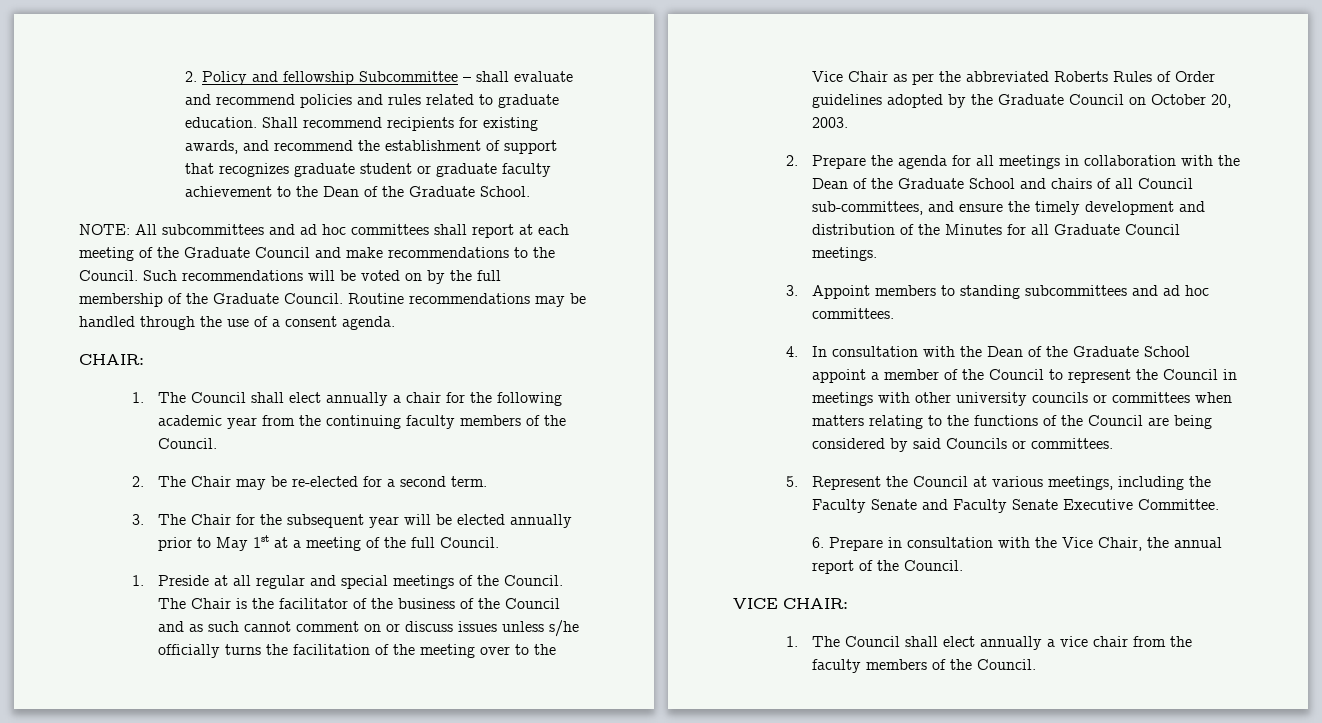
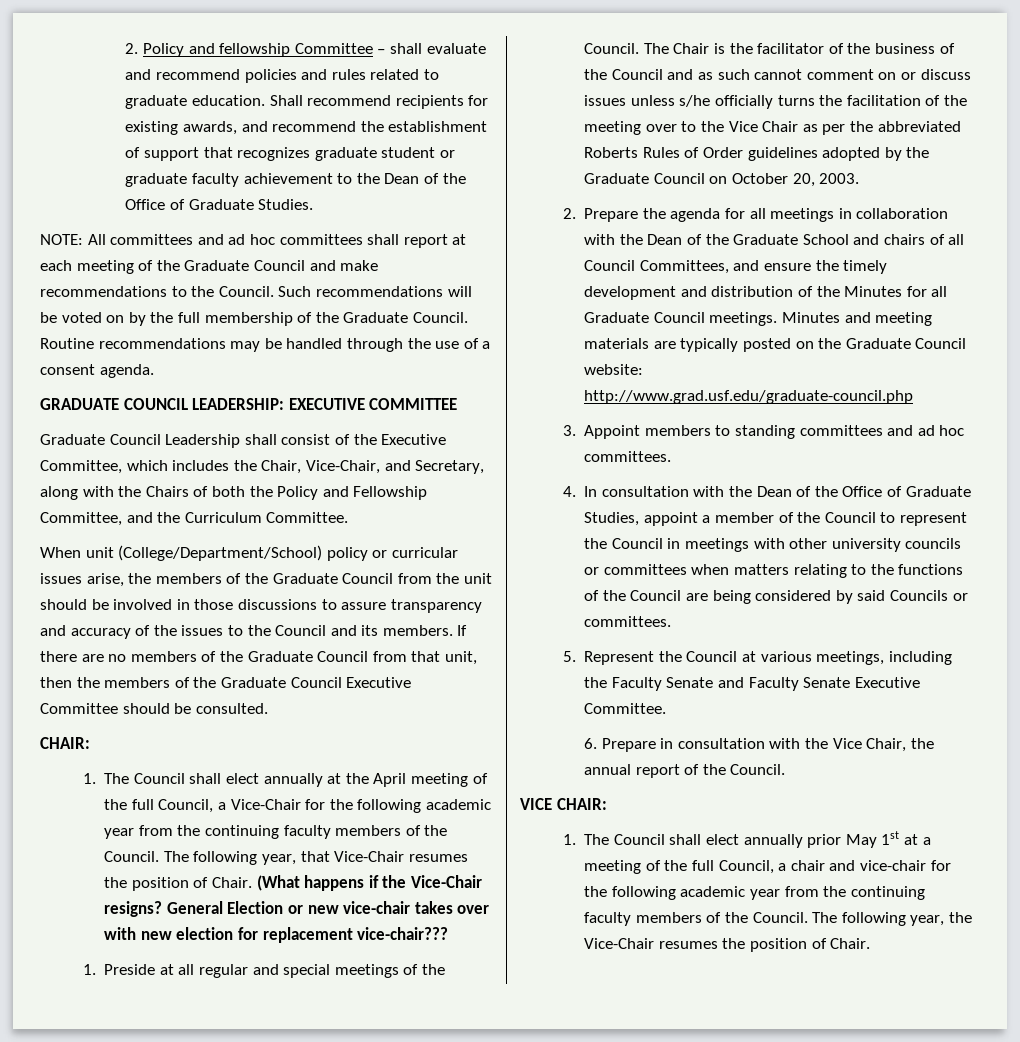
[358,71,458,82] Subcommittee -> [294,43,373,54] Committee
[408,186,530,197] Graduate School. -> [125,199,314,210] Office of Graduate Studies.
[162,224,264,235] subcommittees -> [110,234,194,245] committees
[79,354,144,365] [131,392,442,406] // CHAIR: // 1. The Council shall elect annually a chair -> [40,398,458,410] [40,434,447,448] [40,460,485,474] [40,486,428,500] [40,512,349,526] [40,545,458,561] [40,573,492,587] [40,599,482,613] [40,625,468,639] [40,651,477,665] [40,677,412,688] [40,703,268,714] [40,737,90,749] [82,773,488,787] [104,799,301,813] // GRADUATE COUNCIL LEADERSHIP: EXECUTIVE COMMITTEE // Graduate Council Leadership shall consist of the Executive Committee, which includes the Chair, Vice-Chair, and Secretary, along with the Chairs of both the Policy and Fellowship Committee, and the Curriculum Committee. // When unit (College/Department/School) policy or curricular issues arise, the members of the Graduate Council from the unit should be involved in those discussions to assure transparency and accuracy of the issues to the Council and its members. If there are no members of the Graduate Council from that unit, then the members of the Graduate Council Executive Committee should be consulted. // CHAIR: // 1. The Council shall elect annually at the April meeting of the full Council, a Vice-Chair
[131,476,488,490] [131,514,573,528] [158,535,500,551] // 2. The Chair may be re-elected for a second term. // 3. The Chair for the subsequent year will be elected annually prior to May 1st at a meeting of the full Council. -> [163,851,468,865] [104,875,482,891] [104,901,490,917] [104,927,449,943] The following year, that Vice-Chair resumes the position of Chair. (What happens if the Vice-Chair resigns? General Election or new vice-chair takes over with new election for replacement vice-chair???
[812,201,924,215] sub-committees, -> [639,260,729,274] Committees,
(878, 254) none -> [782,312,933,326] [584,338,967,352] [584,364,644,375] [584,390,914,404] Minutes and meeting materials are typically posted on the Graduate Council website: http://www.grad.usf.edu/graduate-council.php
[1025,285,1128,296] subcommittees -> [799,425,883,436] committees
[1073,346,1191,357] Graduate School -> [842,486,971,497] [584,512,640,526] Office of Graduate Studies,
[1047,636,1193,647] [812,659,1037,673] a vice chair from the faculty members of the Council. -> [807,831,931,848] [584,860,951,874] [584,886,925,900] [584,912,972,926] [584,938,871,952] prior May 1st at a meeting of the full Council, a chair and vice-chair for the following academic year from the continuing faculty members of the Council. The following year, the Vice-Chair resumes the position of Chair.

